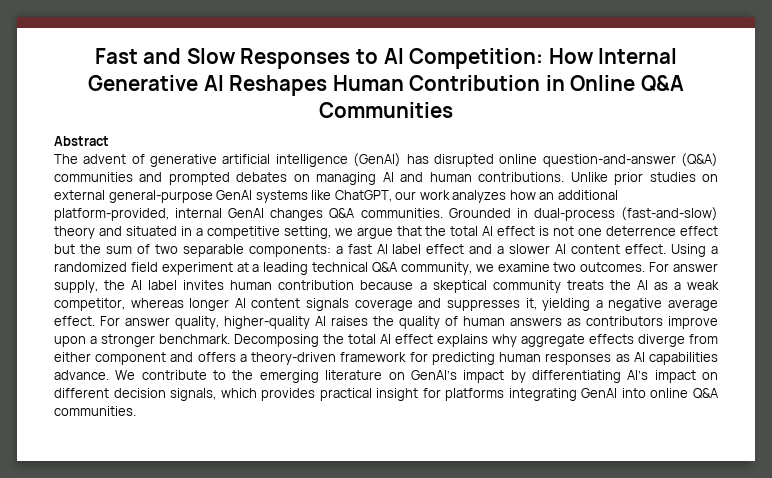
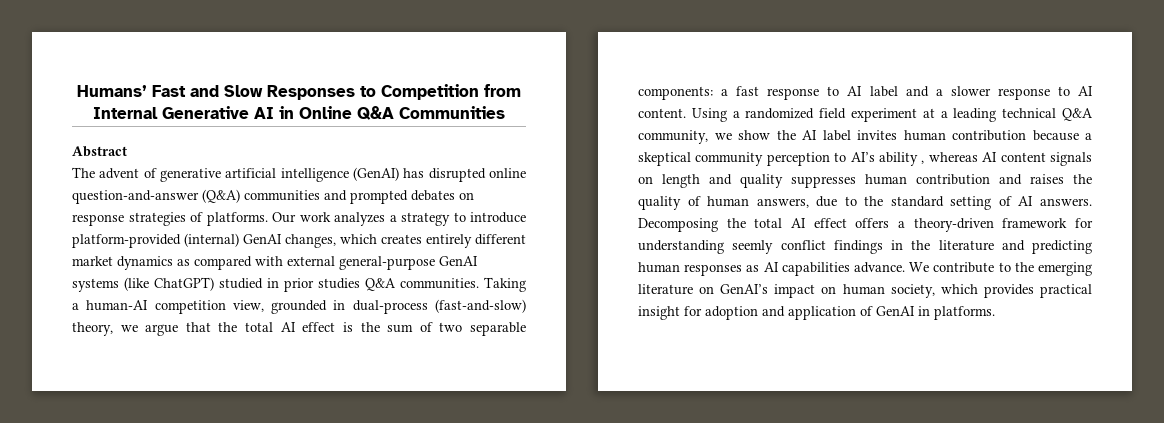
(94, 56) none -> [77,85,147,97] Humans’
[383,48,678,69] [88,75,541,96] AI Competition: How Internal Generative AI Reshapes Human Contribution -> [381,84,521,100] [93,106,274,119] Competition from Internal Generative AI
[316,172,718,185] [54,190,618,203] [54,207,718,221] [54,226,331,239] managing AI and human contributions. Unlike prior studies on external general-purpose GenAI systems like ChatGPT, our work analyzes how an additional platform-provided, internal GenAI changes Q&A communities. Grounded in dual-process (fast-and-slow) theory and situated in a competitive setting, -> [72,212,526,226] [72,233,526,248] [72,256,478,270] [72,277,526,292] [72,299,526,314] [72,322,113,336] response strategies of platforms. Our work analyzes a strategy to introduce platform-provided (internal) GenAI changes, which creates entirely different market dynamics as compared with external general-purpose GenAI systems (like ChatGPT) studied in prior studies Q&A communities. Taking a human-AI competition view, grounded in dual-process (fast-and-slow) theory,
[553,226,719,236] [54,244,75,254] not one deterrence effect but -> (353, 327) none
[376,244,465,254] AI label effect -> [767,86,898,100] response to AI label
[555,244,667,254] AI content effect. -> [997,86,1093,100] [638,108,686,118] response to AI content.
[497,262,718,272] [54,280,98,293] examine two outcomes. For answer supply, -> [738,130,770,140] show
[566,280,719,290] [54,298,719,311] [54,316,326,329] treats the AI as a weak competitor, whereas longer AI content signals coverage and suppresses it, yielding a negative average effect. For answer quality, higher-quality AI -> [766,152,1092,166] [638,174,1022,188] perception to AI’s ability , whereas AI content signals on length and quality suppresses human contribution and
[510,316,718,329] [54,334,230,347] answers as contributors improve upon a stronger benchmark. -> [756,196,1092,210] answers, due to the standard setting of AI answers.
[437,334,718,347] [54,352,194,365] explains why aggregate effects diverge from either component and -> (847, 223) none
(428, 357) none -> [638,240,1025,254] understanding seemly conflict findings in the literature and
[510,370,718,383] [54,388,217,401] by differentiating AI’s impact on different decision signals, -> [821,284,935,298] on human society,
[445,388,719,401] [54,406,136,416] platforms integrating GenAI into online Q&A communities. -> [705,306,995,320] adoption and application of GenAI in platforms.

